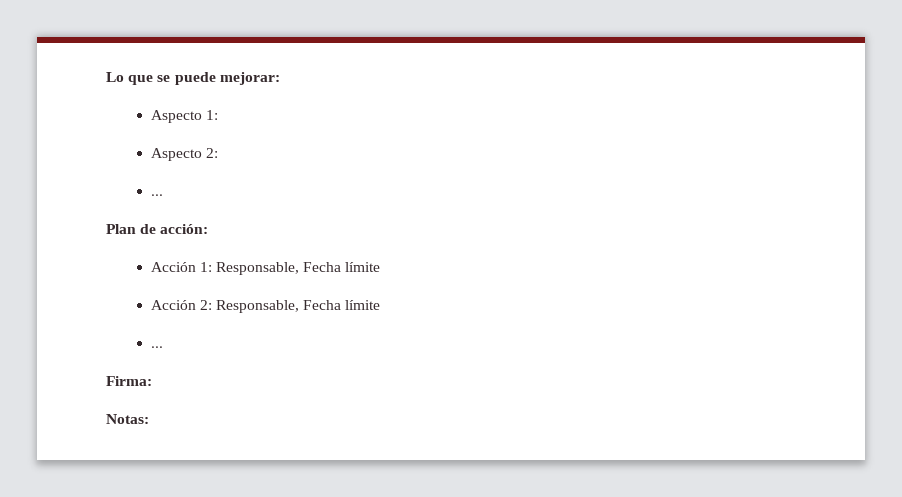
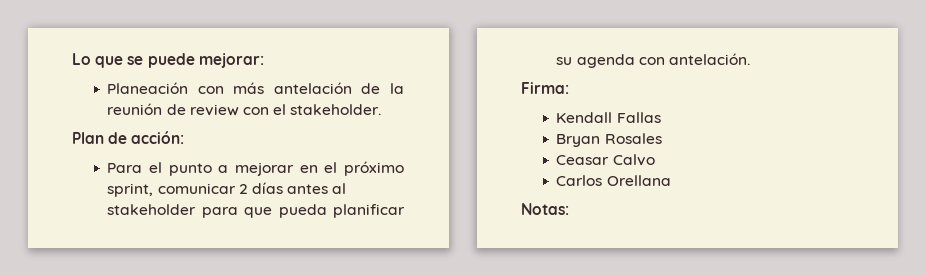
[150,110,218,123] [150,148,218,161] [150,194,163,196] [106,224,209,234] [150,262,381,275] [150,300,381,313] [150,346,163,348] [106,376,152,386] Aspecto 1: // Aspecto 2: // ... // Plan de acción: // Acción 1: Responsable, Fecha límite // Acción 2: Responsable, Fecha límite // ... // Firma: -> [107,82,405,94] [107,103,382,116] [72,131,185,144] [107,161,404,176] [107,182,347,197] [107,204,405,218] [556,53,751,68] [521,82,569,94] [556,112,661,123] [556,133,662,147] [556,154,655,166] [556,175,671,186] Planeación con más antelación de la reunión de review con el stakeholder. // Plan de acción: // Para el punto a mejorar en el próximo sprint, comunicar 2 días antes al stakeholder para que pueda planificar su agenda con antelación. // Firma: // Kendall Fallas // Bryan Rosales // Ceasar Calvo // Carlos Orellana

